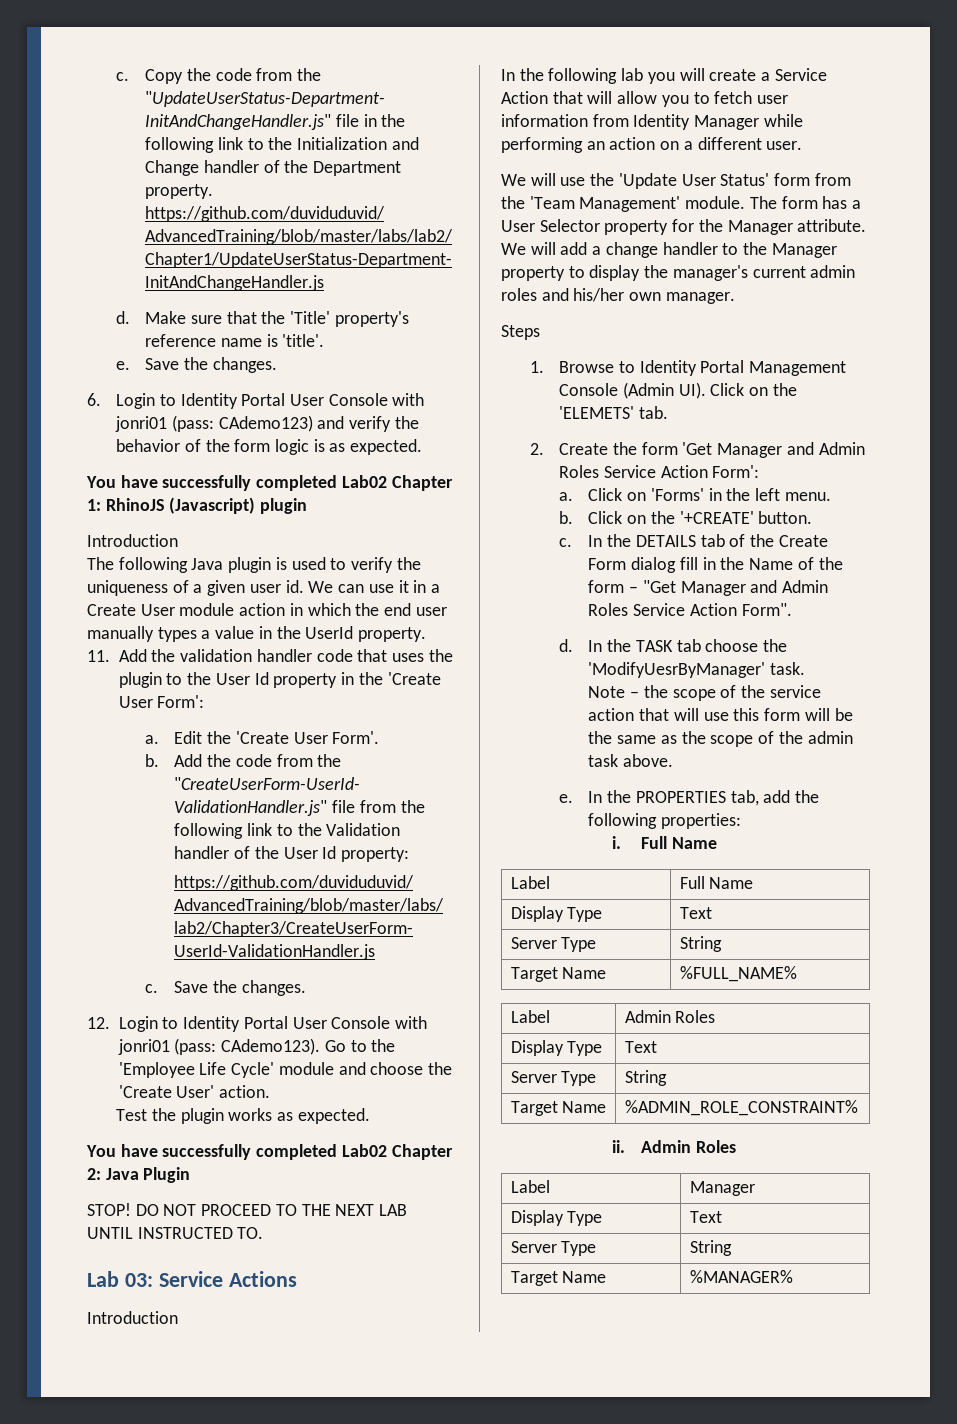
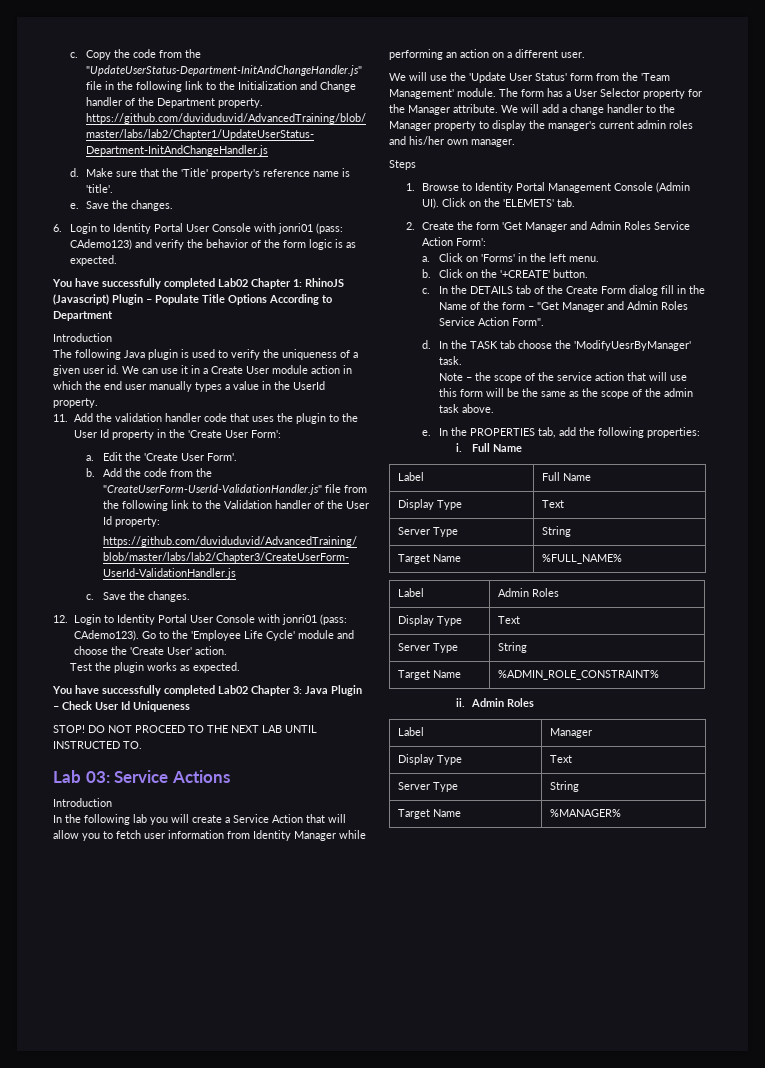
[260,498,308,514] plugin -> [112,294,332,305] [53,311,113,321] Plugin – Populate Title Options According to Department
[87,1168,101,1180] 2: -> [293,686,302,694] 3:
(191, 1175) none -> [53,701,190,712] – Check User Id Uniqueness

